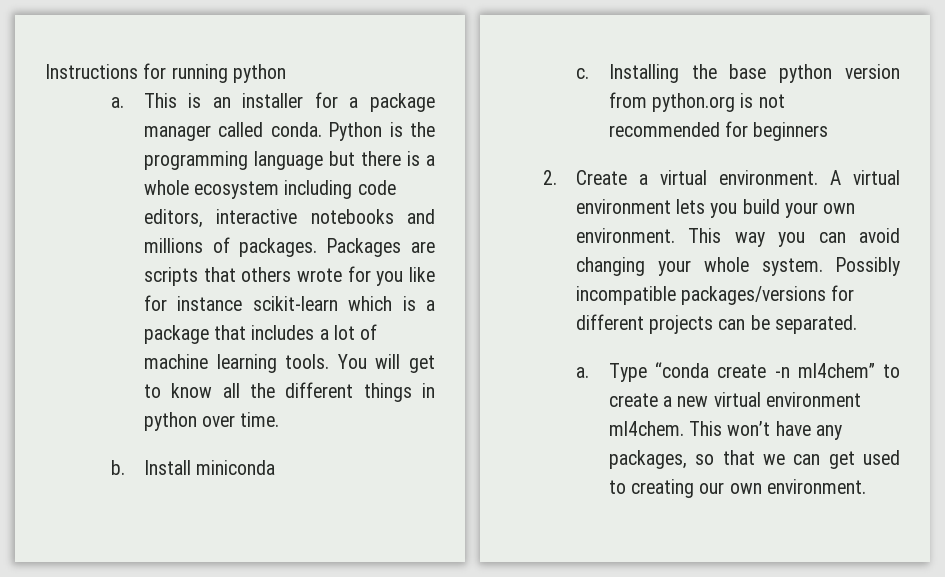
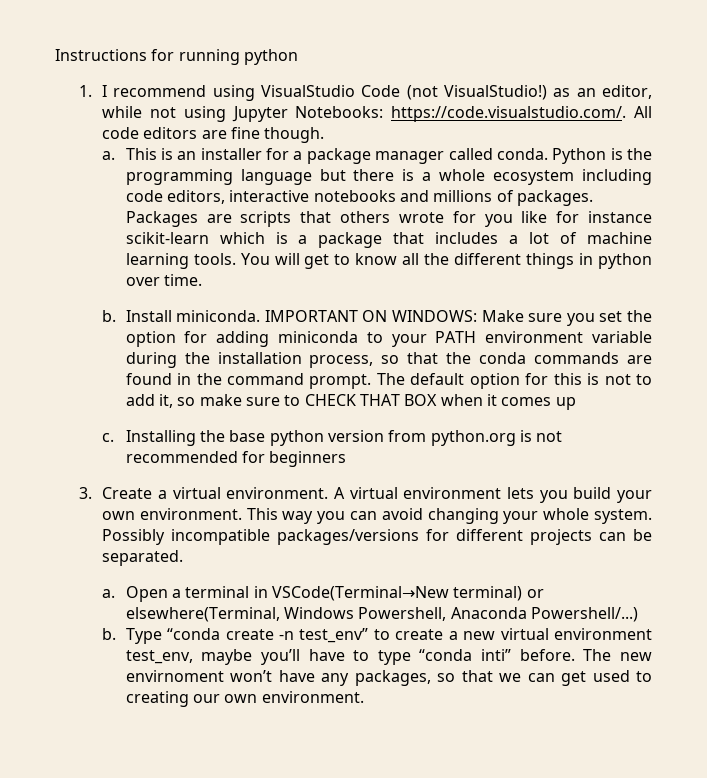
(286, 73) none -> [78,85,652,101] [102,106,652,122] [102,127,325,143] // 1. I recommend using VisualStudio Code (not VisualStudio!) as an editor, while not using Jupyter Notebooks: https://code.visualstudio.com/. All code editors are fine though.
[196,460,276,475] miniconda -> [176,310,652,326] [125,331,653,347] [125,352,652,368] [125,373,652,389] [125,394,576,410] miniconda. IMPORTANT ON WINDOWS: Make sure you set the option for adding miniconda to your PATH environment variable during the installation process, so that the conda commands are found in the command prompt. The default option for this is not to add it, so make sure to CHECK THAT BOX when it comes up
[542,170,557,185] 2. -> [78,487,92,499] 3.
(589, 372) none -> [125,586,544,602] [125,607,638,622] [102,628,117,640] Open a terminal in VSCode(Terminal→New terminal) or elsewhere(Terminal, Windows Powershell, Anaconda Powershell/...) // b.
[797,363,875,378] ml4chem” -> [299,628,369,643] test_env”
[608,421,723,436] ml4chem. This -> [125,649,653,665] [125,670,224,682] test_env, maybe you’ll have to type “conda inti” before. The new envirnoment

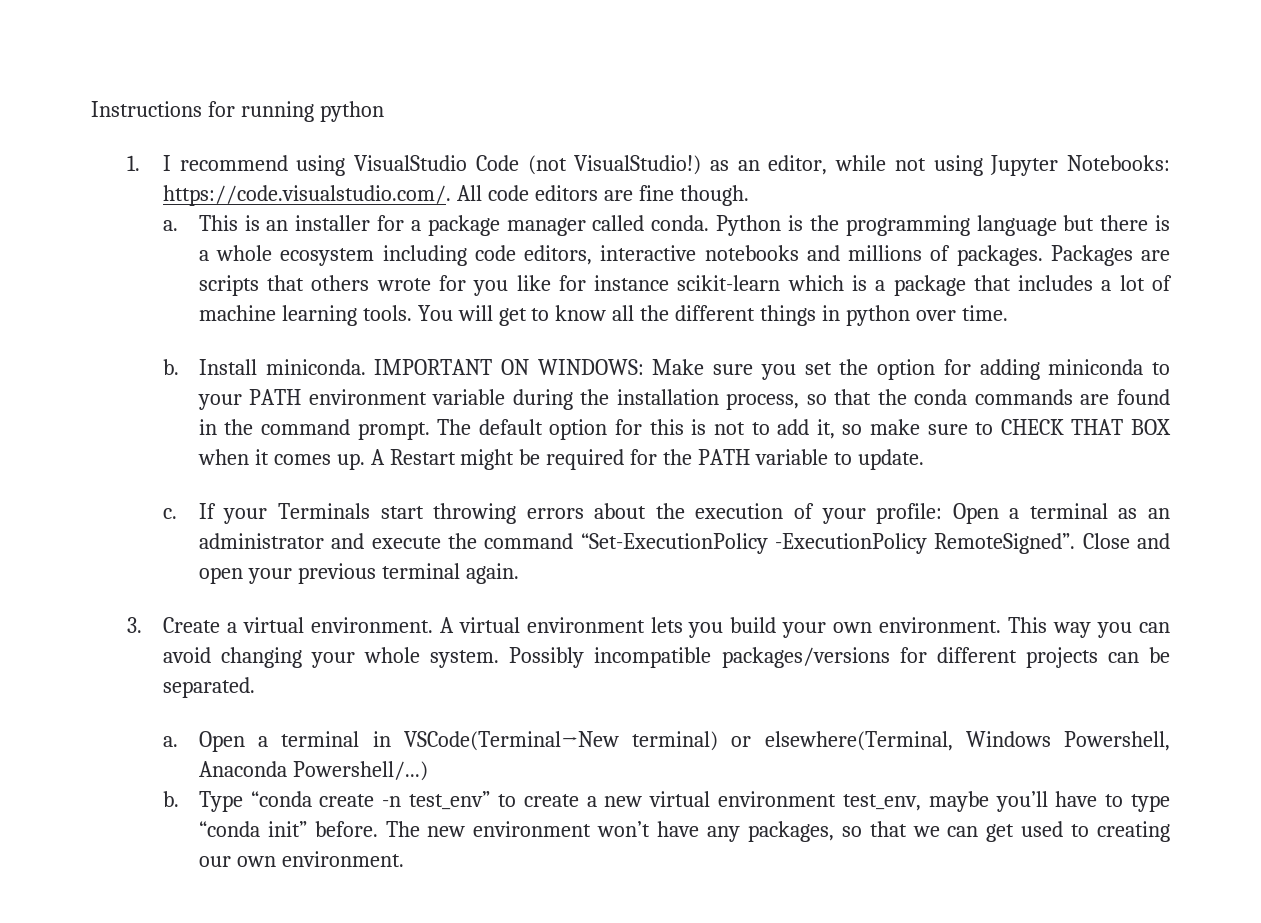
[555,397,576,410] [102,430,563,446] [125,451,347,467] up // c. Installing the base python version from python.org is not recommended for beginners -> [336,449,924,470] [162,503,1170,524] [198,533,1170,554] [198,563,519,584] up. A Restart might be required for the PATH variable to update. // c. If your Terminals start throwing errors about the execution of your profile: Open a terminal as an administrator and execute the command “Set-ExecutionPolicy -ExecutionPolicy RemoteSigned”. Close and open your previous terminal again.
[481,649,512,661] inti” -> [267,821,307,837] init”
[125,670,224,682] envirnoment -> [473,821,592,837] environment

